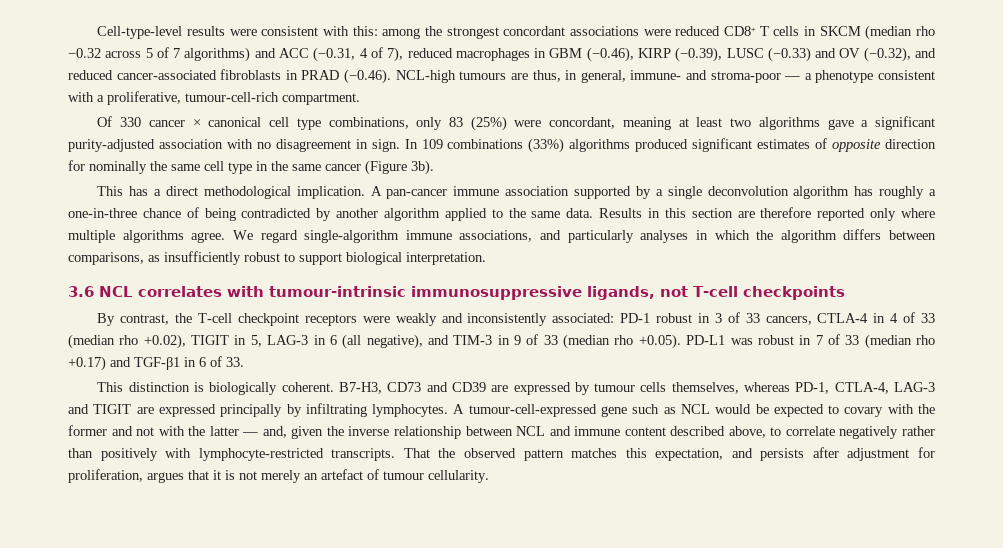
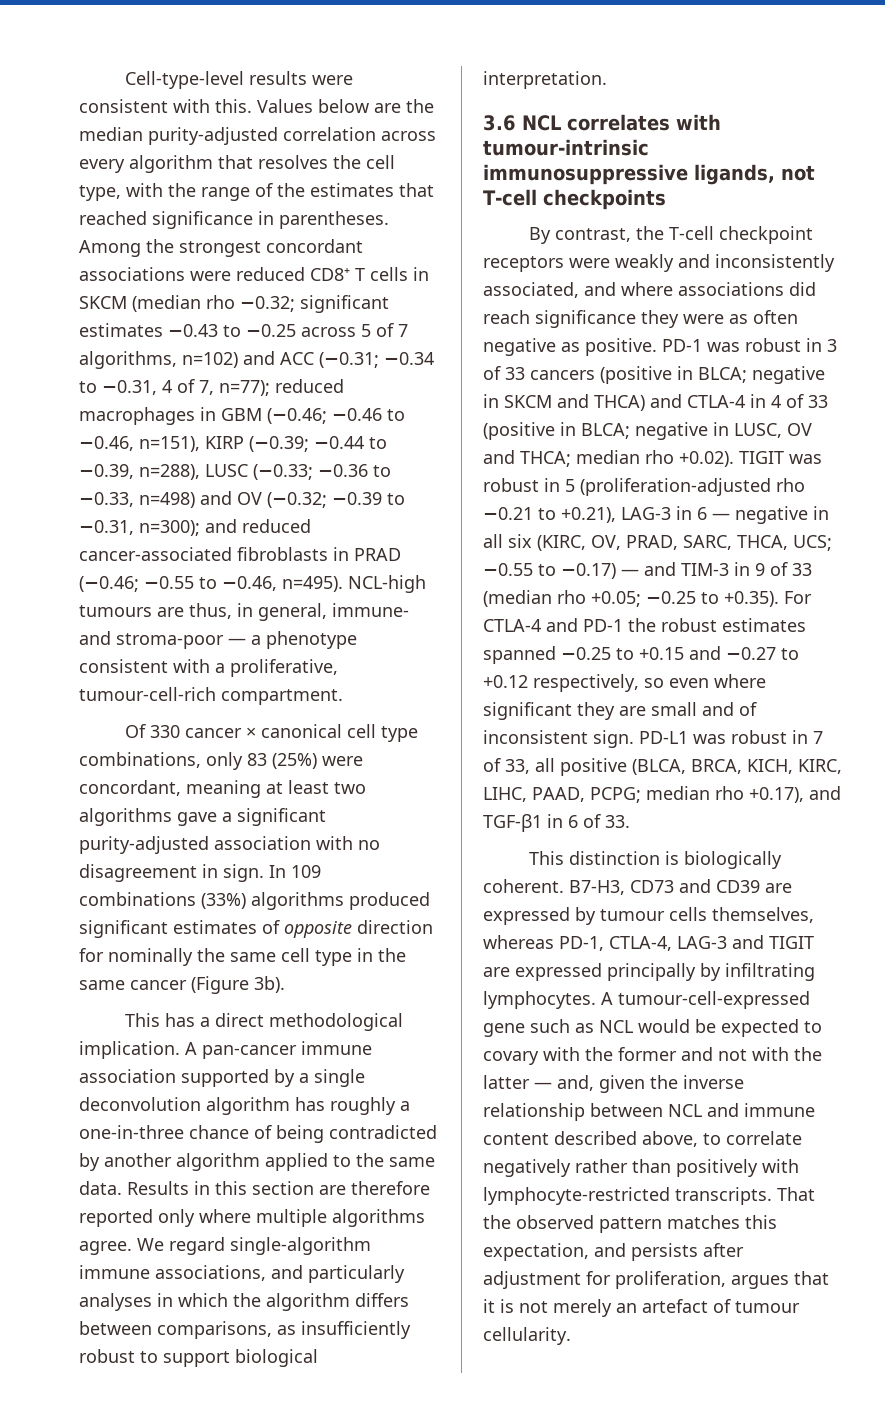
[352,26,421,39] this: among -> [215,99,434,113] [79,127,436,145] [79,155,395,173] [79,183,434,201] [79,211,389,229] [79,240,141,257] this. Values below are the median purity-adjusted correlation across every algorithm that resolves the cell type, with the range of the estimates that reached significance in parentheses. Among
[68,47,911,62] −0.32 across 5 of 7 algorithms) and ACC (−0.31, 4 of 7), reduced macrophages in GBM (−0.46), KIRP (−0.39), LUSC (−0.33) and OV (−0.32), -> [240,295,389,313] [79,323,408,337] [79,351,434,369] [79,379,344,396] [79,407,405,425] [79,436,387,452] [79,464,391,480] [79,491,405,508] [79,520,200,536] −0.32; significant estimates −0.43 to −0.25 across 5 of 7 algorithms, n=102) and ACC (−0.31; −0.34 to −0.31, 4 of 7, n=77); reduced macrophages in GBM (−0.46; −0.46 to −0.46, n=151), KIRP (−0.39; −0.44 to −0.39, n=288), LUSC (−0.33; −0.36 to −0.33, n=498) and OV (−0.32; −0.39 to −0.31, n=300);
[344,69,392,84] (−0.46). -> [79,576,343,592] (−0.46; −0.55 to −0.46, n=495).
[552,313,651,323] associated: PD-1 -> [483,282,816,298] [483,310,798,328] [483,338,740,356] associated, and where associations did reach significance they were as often negative as positive. PD-1 was
[765,316,812,325] cancers, -> [530,366,825,384] [483,394,682,411] cancers (positive in BLCA; negative in SKCM and THCA) and
[68,334,423,349] (median rho +0.02), TIGIT in 5, LAG-3 in 6 (all negative), -> [483,422,812,440] [483,450,822,467] [483,478,805,496] [483,506,829,524] [483,534,832,551] [483,563,639,579] (positive in BLCA; negative in LUSC, OV and THCA; median rho +0.02). TIGIT was robust in 5 (proliferation-adjusted rho −0.21 to +0.21), LAG-3 in 6 — negative in all six (KIRC, OV, PRAD, SARC, THCA, UCS; −0.55 to −0.17) —
[638,334,681,349] +0.05). -> [591,591,812,607] [483,618,806,632] [483,646,799,664] [483,674,766,692] [483,702,757,720] [483,730,634,748] +0.05; −0.25 to +0.35). For CTLA-4 and PD-1 the robust estimates spanned −0.25 to +0.15 and −0.27 to +0.12 respectively, so even where significant they are small and of inconsistent sign.
[845,334,936,349] [68,356,106,371] 33 (median rho +0.17) -> [505,758,842,776] [483,786,804,803] 33, all positive (BLCA, BRCA, KICH, KIRC, LIHC, PAAD, PCPG; median rho +0.17),

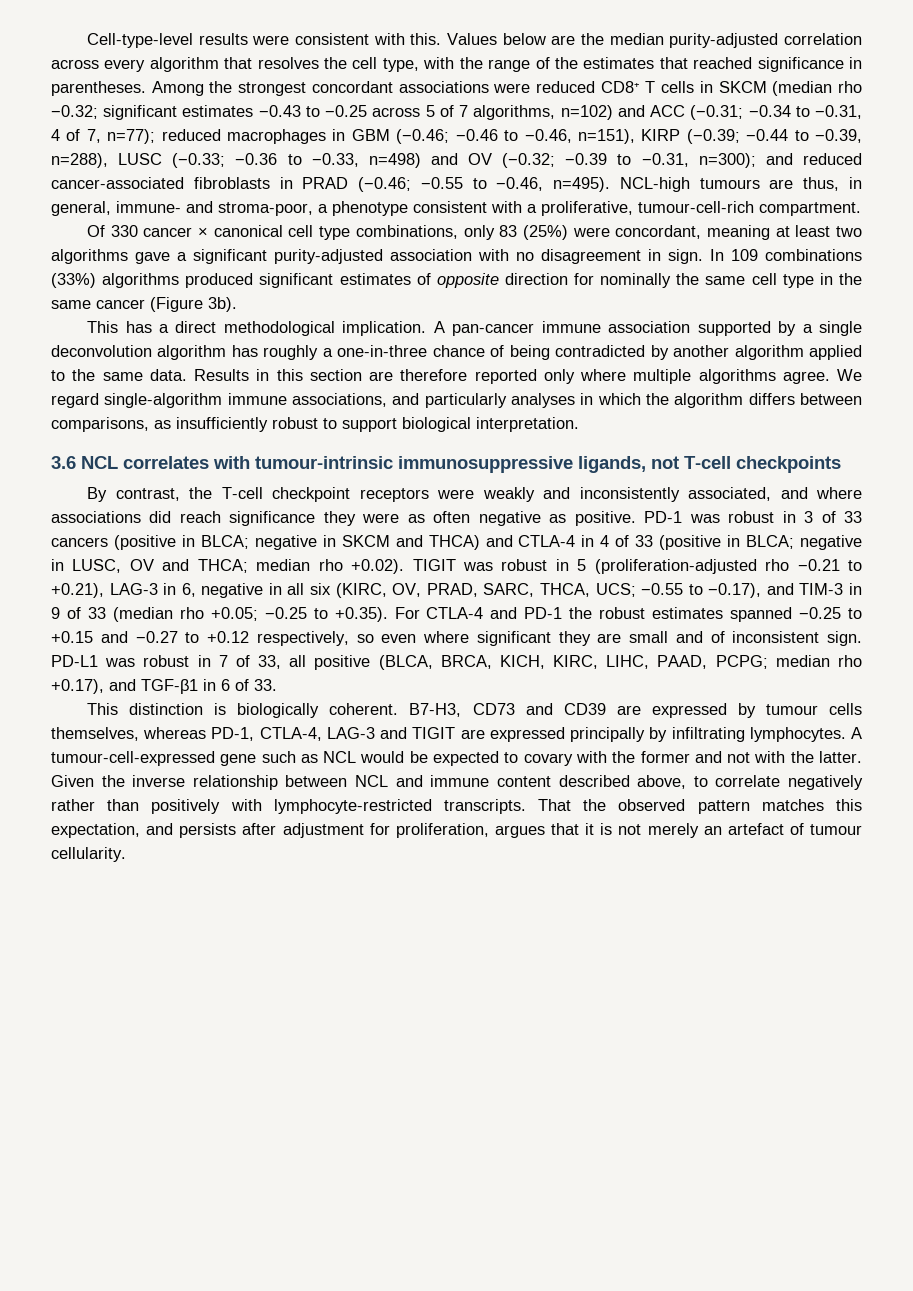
[116,633,246,649] stroma-poor — -> [218,202,313,216] stroma-poor,
[697,507,730,520] 6 — -> [181,583,196,597] 6,
[561,563,639,579] −0.17) — -> [708,583,762,598] −0.17),
[483,1075,645,1093] latter — and, given -> [818,751,862,763] [51,775,94,787] latter. Given

